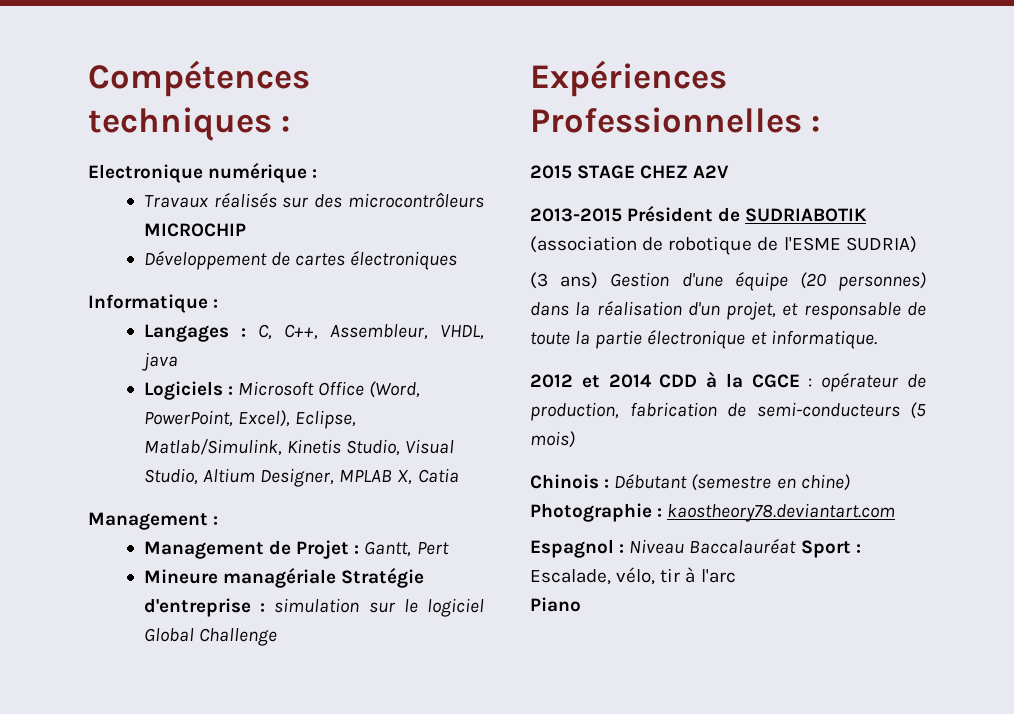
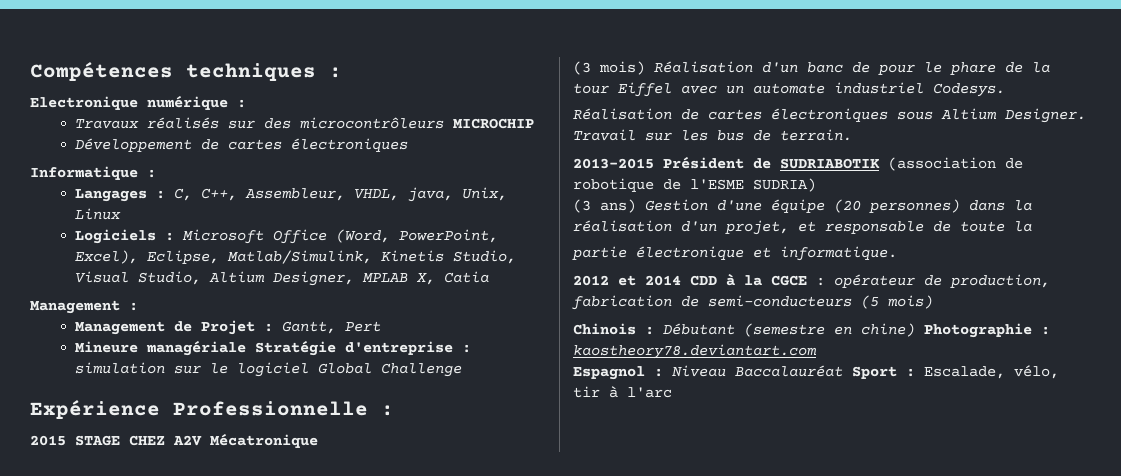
[141,352,178,371] java -> [407,187,507,202] [74,208,121,220] java, Unix, Linux
[530,60,727,97] [530,107,802,133] Expériences Professionnelles -> [30,400,368,419] Expérience Professionnelle
(730, 171) none -> [210,433,318,448] [573,61,1050,75] [573,82,1005,97] [573,108,1086,123] [573,129,852,141] Mécatronique // (3 mois) Réalisation d'un banc de pour le phare de la tour Eiffel avec un automate industriel Codesys. // Réalisation de cartes électroniques sous Altium Designer. Travail sur les bus de terrain.
(591, 338) none -> (1032, 226) //
[530,597,581,612] // Piano -> (672, 392) none

